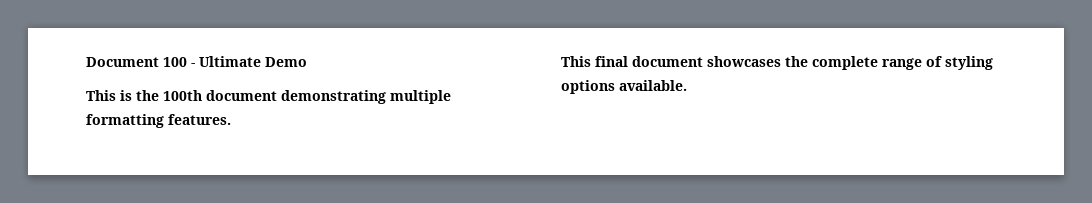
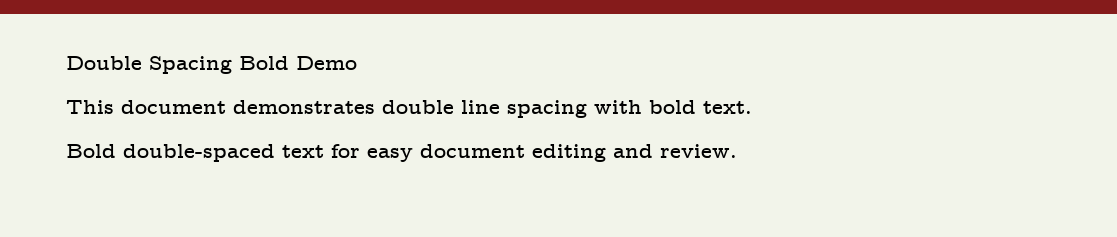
[86,56,307,67] [86,90,451,104] [86,114,231,128] [561,56,993,70] [561,80,687,94] Document 100 - Ultimate Demo // This is the 100th document demonstrating multiple formatting features. // This final document showcases the complete range of styling options available. -> [66,56,357,74] [66,100,752,118] [66,144,737,162] Double Spacing Bold Demo // This document demonstrates double line spacing with bold text. // Bold double-spaced text for easy document editing and review.

